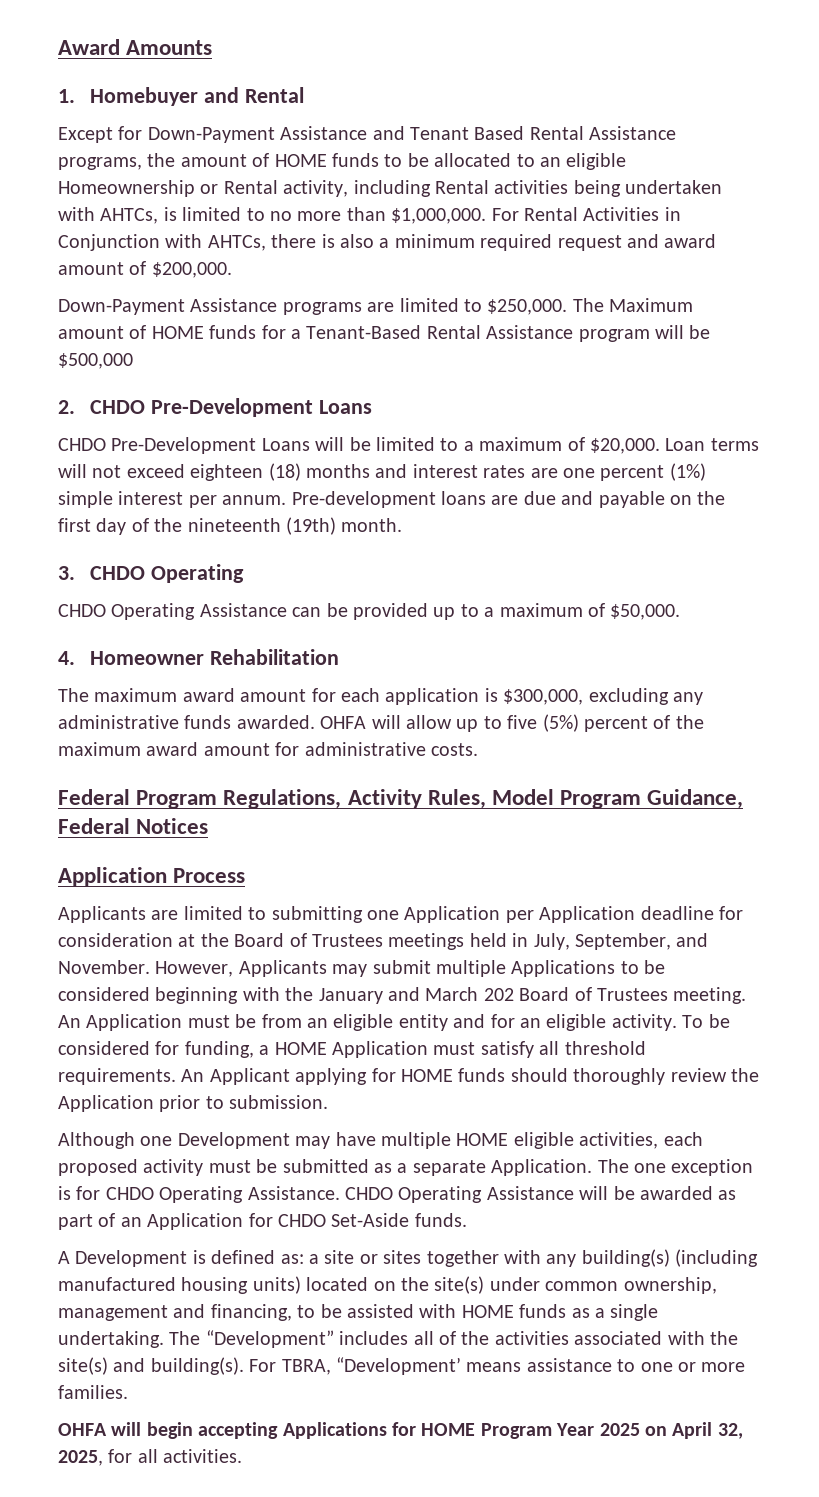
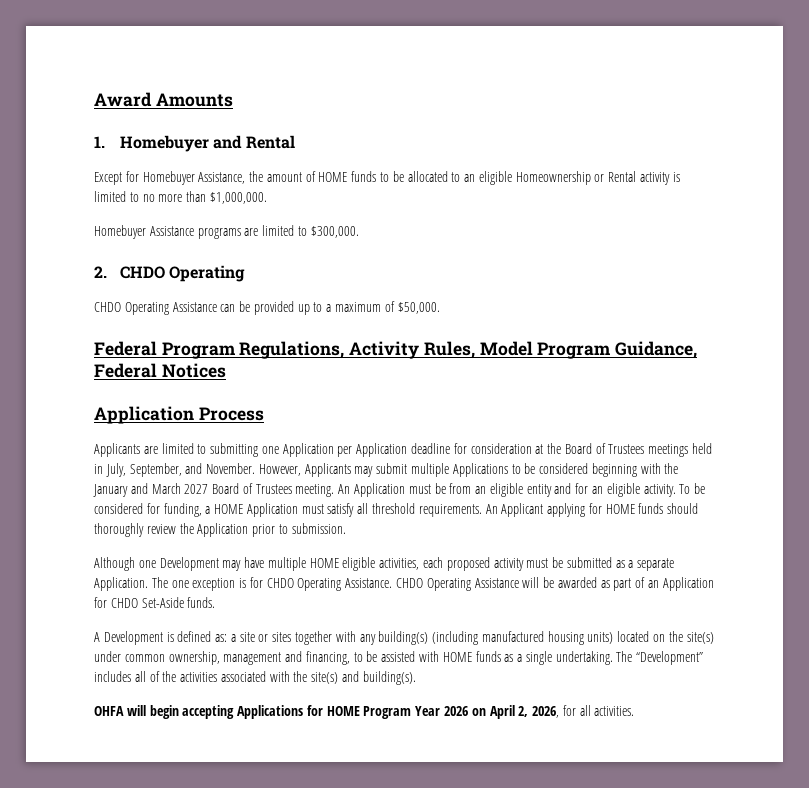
[147,126,677,143] [58,157,142,170] Down-Payment Assistance and Tenant Based Rental Assistance programs, -> [142,171,246,185] Homebuyer Assistance,
[283,180,723,197] [58,207,159,224] activity, including Rental activities being undertaken with AHTCs, -> [640,172,671,185] activity
[491,207,681,221] [58,234,717,251] [58,261,232,278] [58,299,185,315] For Rental Activities in Conjunction with AHTCs, there is also a minimum required request and award amount of $200,000. // Down-Payment -> [94,225,146,239] // Homebuyer
[487,298,694,315] [58,325,711,342] [58,353,133,369] [58,398,372,417] [58,437,759,454] [58,463,706,481] [58,491,726,508] [58,517,403,535] [58,566,75,580] $250,000. The Maximum amount of HOME funds for a Tenant-Based Rental Assistance program will be $500,000 // 2. CHDO Pre-Development Loans // CHDO Pre-Development Loans will be limited to a maximum of $20,000. Loan terms will not exceed eighteen (18) months and interest rates are one percent (1%) simple interest per annum. Pre-development loans are due and payable on the first day of the nineteenth (19th) month. // 3. -> [310,226,359,238] [94,266,107,278] $300,000. // 2.
[58,649,339,665] [58,688,703,705] [58,714,704,732] [58,742,478,756] // 4. Homeowner Rehabilitation // The maximum award amount for each application is $300,000, excluding any administrative funds awarded. OHFA will allow up to five (5%) percent of the maximum award amount for administrative costs. -> (440, 308) none
[483,988,514,1001] 202 -> [184,484,209,494] 2027
[249,1357,746,1375] [58,1385,128,1399] For TBRA, “Development’ means assistance to one or more families. -> (416, 678) none
[599,1423,640,1436] 2025 -> [444,706,469,716] 2026
[717,1423,743,1439] [58,1450,103,1466] 32, 2025, -> [518,706,560,718] 2, 2026,

